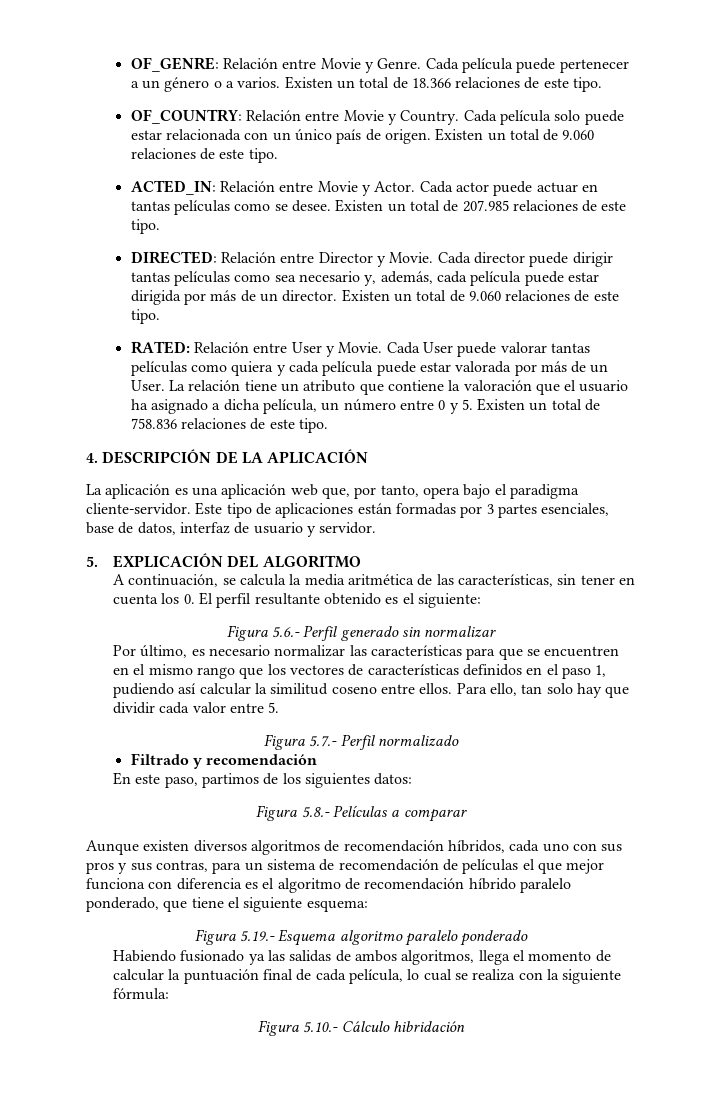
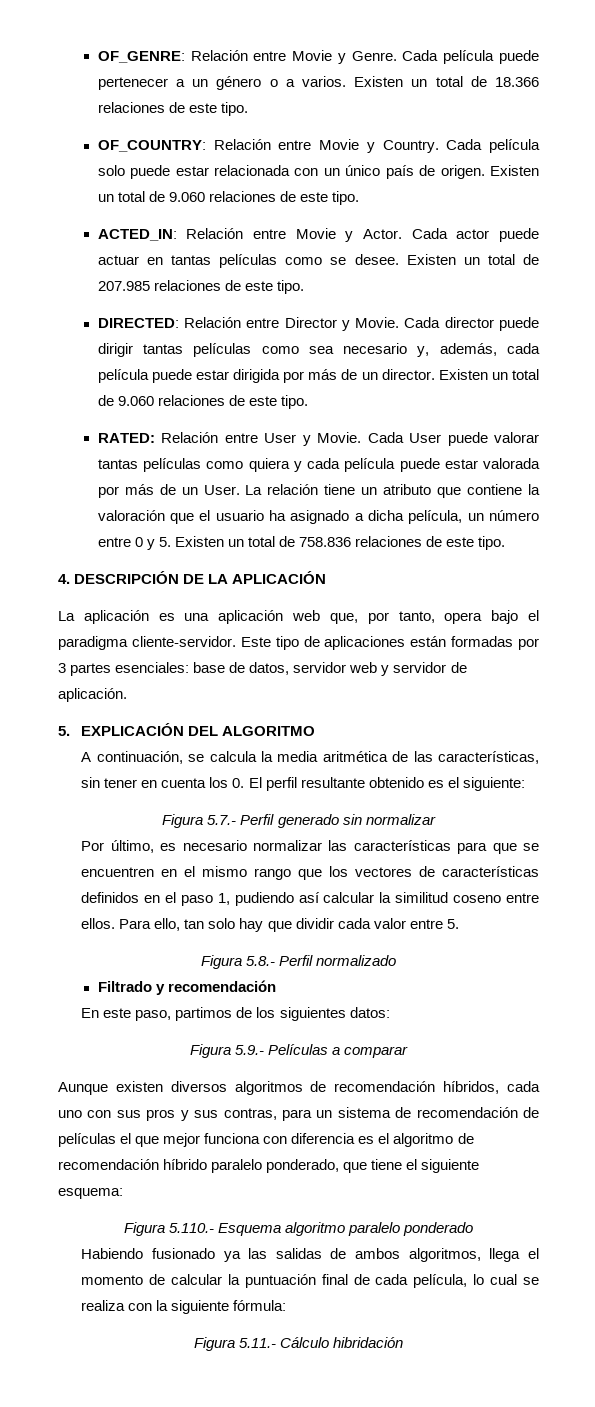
[541,503,610,516] esenciales, -> [115,662,190,673] esenciales:
[179,522,377,537] interfaz de usuario y servidor. -> [293,662,467,676] [58,688,127,702] servidor web y servidor de aplicación.
[272,627,301,638] 5.6.- -> [207,815,237,825] 5.7.-
[309,736,338,747] 5.7.- -> [245,956,275,966] 5.8.-
[301,807,330,818] 5.8.- -> [234,1045,264,1055] 5.9.-
[240,931,276,942] 5.19.- -> [168,1223,214,1233] 5.110.-
[303,1022,339,1033] 5.10.- -> [238,1338,276,1348] 5.11.-

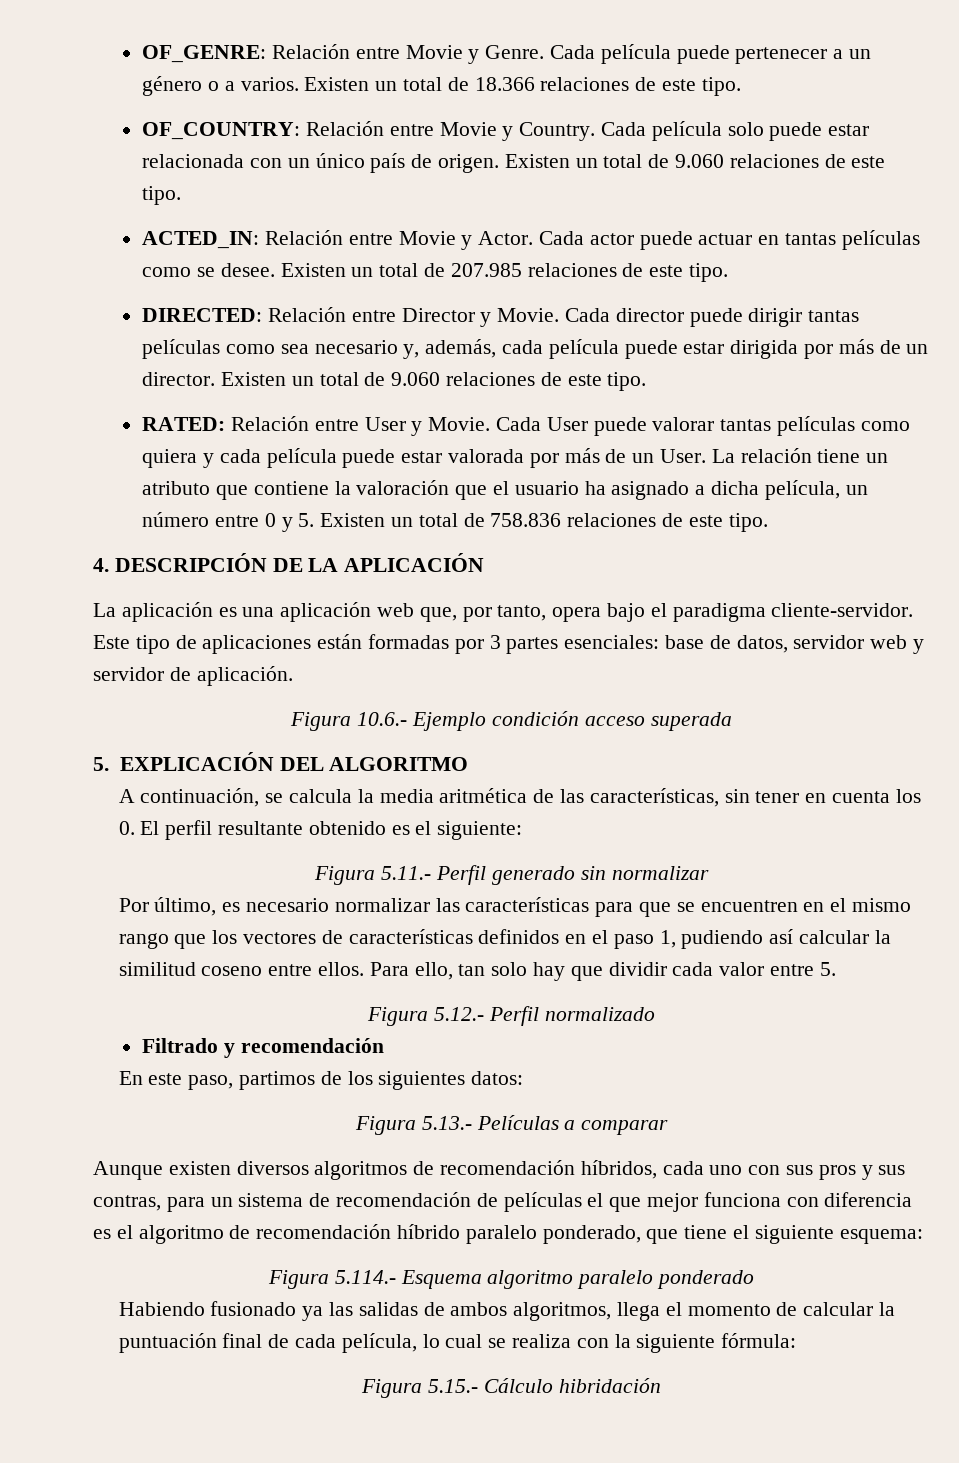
(127, 695) none -> [290,711,732,731] // Figura 10.6.- Ejemplo condición acceso superada
[207,815,237,825] 5.7.- -> [381,866,432,880] 5.11.-
[245,956,275,966] 5.8.- -> [434,1007,485,1021] 5.12.-
[234,1045,264,1055] 5.9.- -> [421,1116,472,1130] 5.13.-
[168,1223,214,1233] 5.110.- -> [334,1270,396,1284] 5.114.-
[238,1338,276,1348] 5.11.- -> [428,1379,479,1393] 5.15.-

